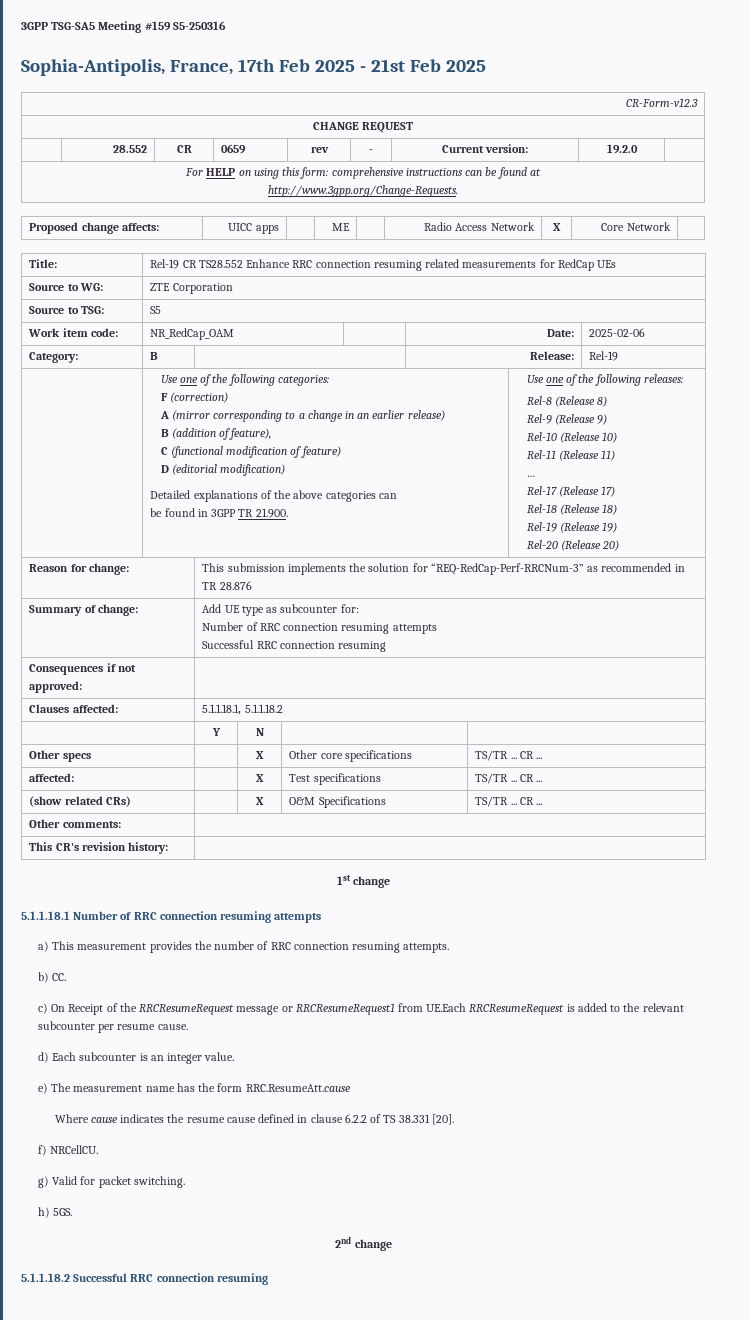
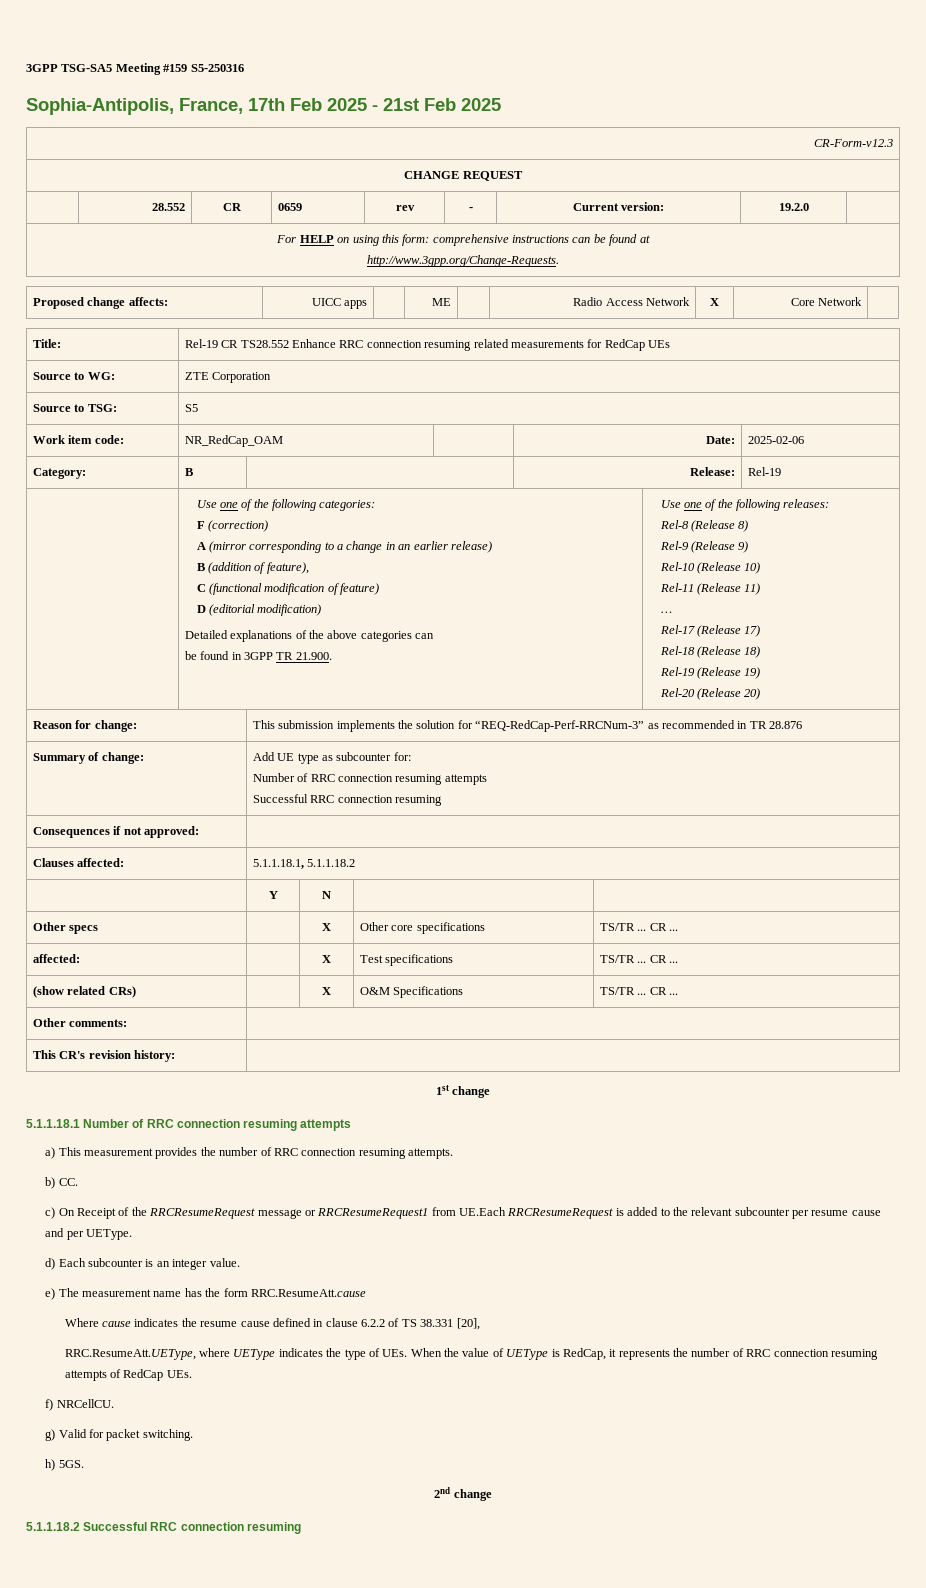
[157,1024,188,1030] cause. -> [851,1210,881,1216] [45,1228,133,1240] cause and per UEType.
[431,1114,454,1125] [20]. -> [456,1318,480,1330] [64,1348,878,1360] [64,1369,192,1381] [20], // RRC.ResumeAtt.UEType, where UEType indicates the type of UEs. When the value of UEType is RedCap, it represents the number of RRC connection resuming attempts of RedCap UEs.

